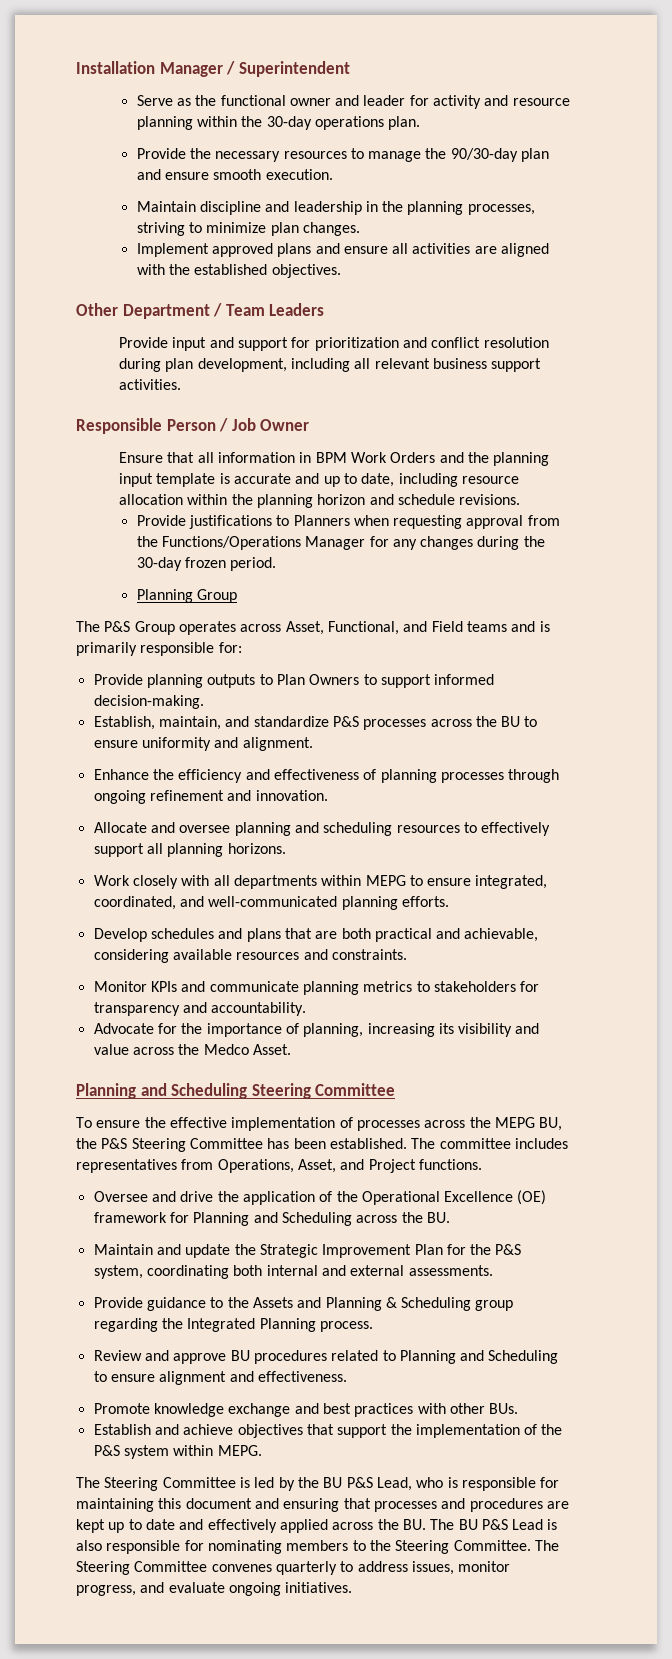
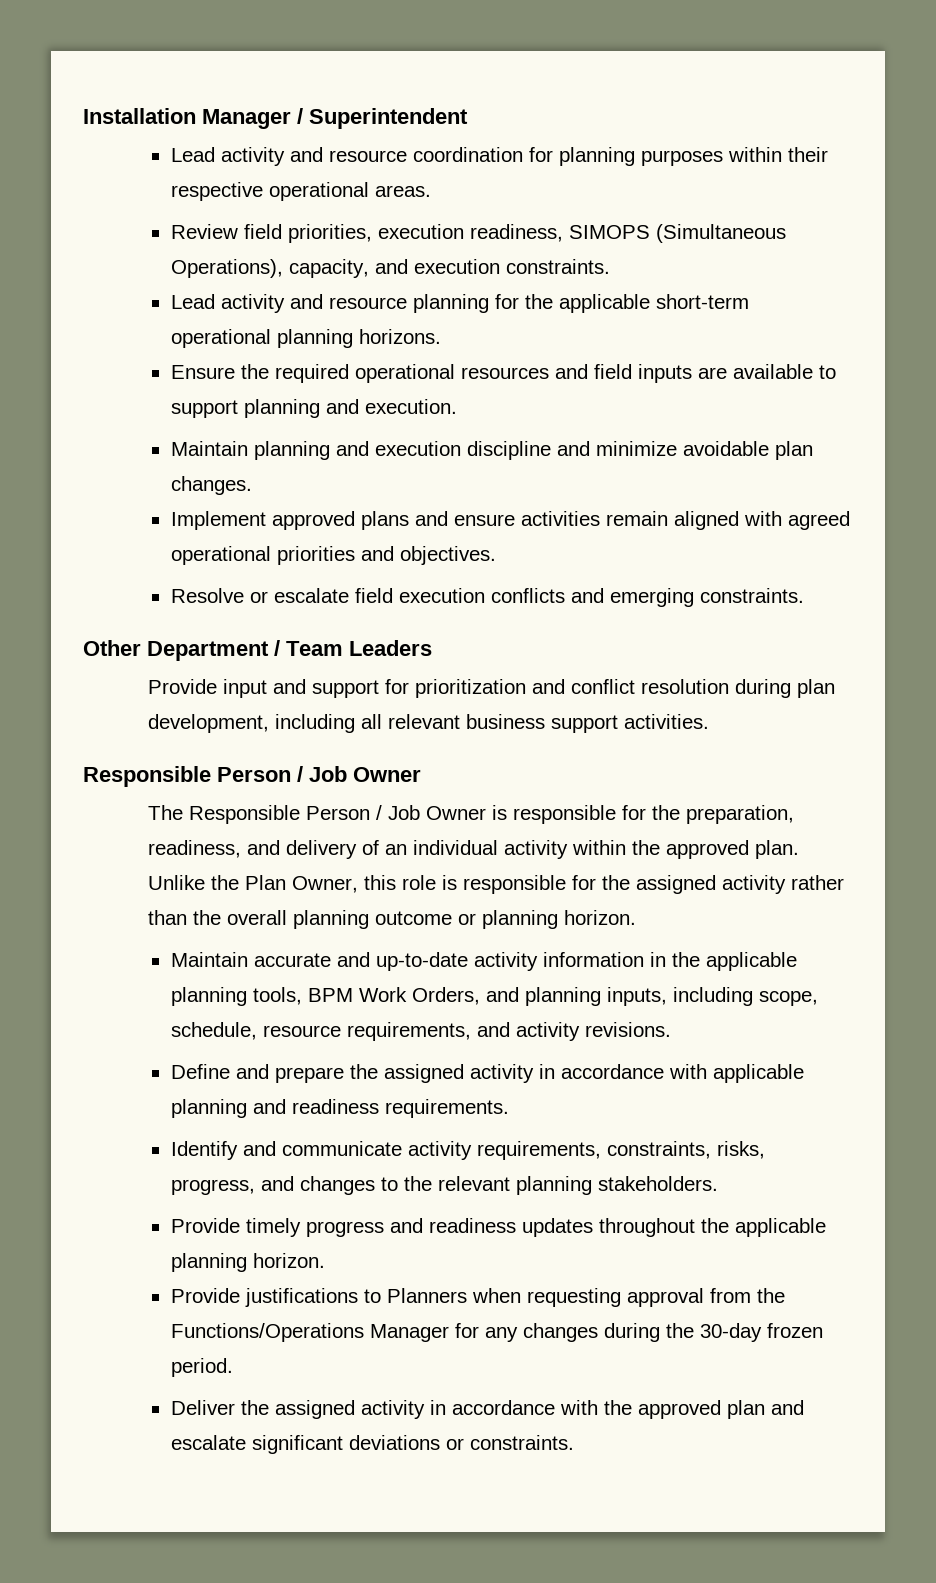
[136,95,570,109] [136,116,421,130] [136,148,550,162] [136,169,333,180] [136,201,535,215] [136,222,267,236] Serve as the functional owner and leader for activity and resource planning within the 30-day operations plan. // Provide the necessary resources to manage the 90/30-day plan and ensure smooth execution. // Maintain discipline and leadership in the planning processes, striving to minimize -> [170,147,828,166] [170,182,431,201] [170,224,786,243] [170,259,610,278] [170,294,749,313] [170,329,441,348] [170,364,836,383] [170,399,457,418] [170,441,769,460] Lead activity and resource coordination for planning purposes within their respective operational areas. // Review field priorities, execution readiness, SIMOPS (Simultaneous Operations), capacity, and execution constraints. // Lead activity and resource planning for the applicable short-term operational planning horizons. // Ensure the required operational resources and field inputs are available to support planning and execution. // Maintain planning and execution discipline and minimize avoidable
[392,243,550,257] [136,264,341,278] all activities are aligned with the established objectives. -> [520,511,850,530] [170,546,496,565] [170,588,804,607] activities remain aligned with agreed operational priorities and objectives. // Resolve or escalate field execution conflicts and emerging constraints.
[118,452,550,466] [118,473,519,487] [118,494,521,508] Ensure that all information in BPM Work Orders and the planning input template is accurate and up to date, including resource allocation within the planning horizon and schedule revisions. -> [148,805,795,824] [148,840,800,859] [148,875,845,894] [148,910,637,929] [170,952,797,971] [170,987,818,1006] [170,1022,671,1041] [170,1064,804,1083] [170,1099,509,1118] [170,1141,765,1160] [170,1176,718,1195] [170,1218,826,1237] [170,1253,325,1272] The Responsible Person / Job Owner is responsible for the preparation, readiness, and delivery of an individual activity within the approved plan. Unlike the Plan Owner, this role is responsible for the assigned activity rather than the overall planning outcome or planning horizon. // Maintain accurate and up-to-date activity information in the applicable planning tools, BPM Work Orders, and planning inputs, including scope, schedule, resource requirements, and activity revisions. // Define and prepare the assigned activity in accordance with applicable planning and readiness requirements. // Identify and communicate activity requirements, constraints, risks, progress, and changes to the relevant planning stakeholders. // Provide timely progress and readiness updates throughout the applicable planning horizon.
[136,589,237,603] [76,621,550,635] [76,642,242,656] [93,674,495,688] [93,695,204,709] [93,716,538,730] [93,737,313,751] [93,769,560,783] [93,790,328,804] [93,822,551,836] [93,843,286,857] [93,875,548,889] [93,896,449,910] [93,928,539,942] [93,949,407,963] [93,981,540,995] [93,1002,307,1016] [93,1023,540,1037] [93,1044,291,1055] [76,1083,396,1099] [76,1117,563,1131] [76,1138,568,1152] [76,1159,482,1173] [93,1190,547,1205] [93,1212,450,1226] [93,1244,522,1258] [93,1265,493,1279] [93,1297,514,1311] [93,1318,373,1332] [93,1350,559,1364] [93,1371,347,1385] [93,1403,519,1417] [93,1424,563,1438] [93,1445,262,1459] [76,1477,560,1491] [76,1498,569,1512] [76,1519,558,1533] [76,1540,559,1554] [76,1561,511,1575] [76,1582,353,1596] Planning Group // The P&S Group operates across Asset, Functional, and Field teams and is primarily responsible for: // Provide planning outputs to Plan Owners to support informed decision-making. // Establish, maintain, and standardize P&S processes across the BU to ensure uniformity and alignment. // Enhance the efficiency and effectiveness of planning processes through ongoing refinement and innovation. // Allocate and oversee planning and scheduling resources to effectively support all planning horizons. // Work closely with all departments within MEPG to ensure integrated, coordinated, and well-communicated planning efforts. // Develop schedules and plans that are both practical and achievable, considering available resources and constraints. // Monitor KPIs and communicate planning metrics to stakeholders for transparency and accountability. // Advocate for the importance of planning, increasing its visibility and value across the Medco Asset. // Planning and Scheduling Steering Committee // To ensure the effective implementation of processes across the MEPG BU, the P&S Steering Committee has been established. The committee includes representatives from Operations, Asset, and Project functions. // Oversee and drive the application of the Operational Excellence (OE) framework for Planning and Scheduling across the BU. // Maintain and update the Strategic Improvement Plan for the P&S system, coordinating both internal and external assessments. // Provide guidance to the Assets and Planning & Scheduling group regarding the Integrated Planning process. // Review and approve BU procedures related to Planning and Scheduling to ensure alignment and effectiveness. // Promote knowledge exchange and best practices with other BUs. // Establish and achieve objectives that support the implementation of the P&S system within MEPG. // The Steering Committee is led by the BU P&S Lead, who is responsible for maintaining this document and ensuring that processes and procedures are kept up to date and effectively applied across the BU. The BU P&S Lead is also responsible for nominating members to the Steering Committee. The Steering Committee convenes quarterly to address issues, monitor progress, and evaluate ongoing initiatives. -> [170,1400,804,1419] [170,1435,574,1454] Deliver the assigned activity in accordance with the approved plan and escalate significant deviations or constraints.

